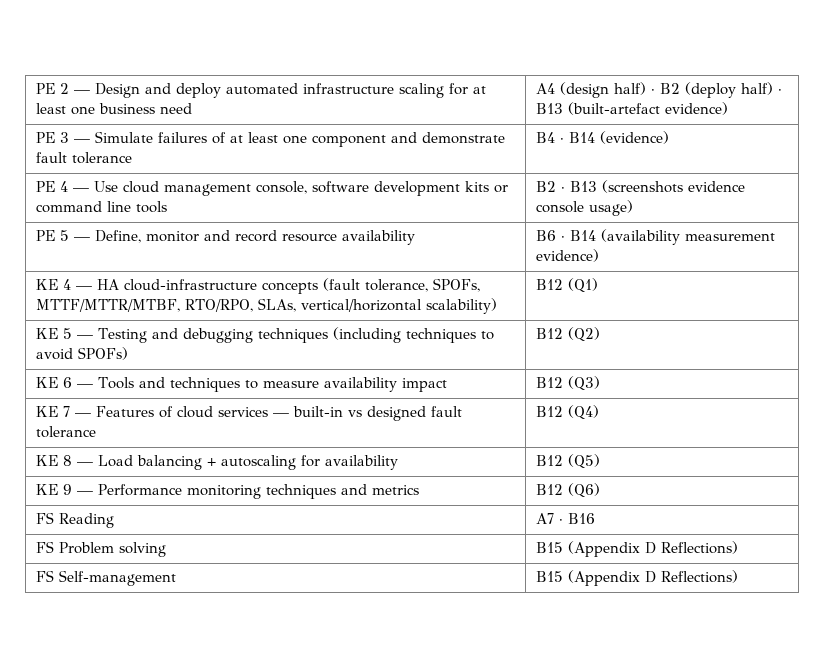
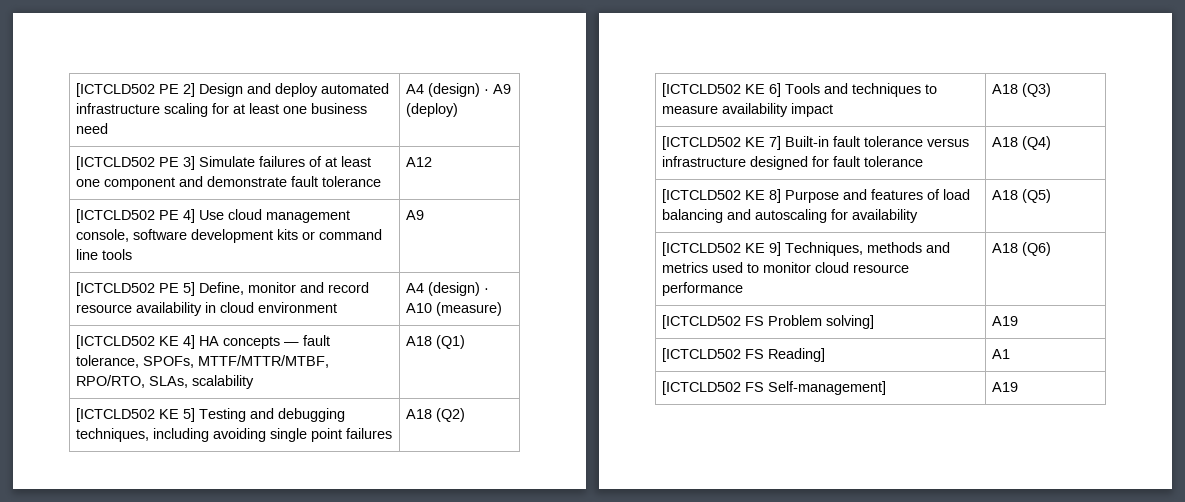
[36,83,91,94] PE 2 — -> [75,83,195,97] [ICTCLD502 PE 2]
[560,82,783,98] [536,102,729,115] [36,132,91,143] (design half) · B2 (deploy half) · B13 (built-artefact evidence) // PE 3 — -> [427,83,511,97] [405,103,458,117] [75,156,195,170] (design) · A9 (deploy) // [ICTCLD502 PE 3]
[536,131,670,144] [36,181,90,192] B4 · B14 (evidence) // PE 4 — -> [405,157,432,167] [75,209,195,223] A12 // [ICTCLD502 PE 4]
[536,180,746,193] [536,200,634,216] [36,230,91,241] B2 · B13 (screenshots evidence console usage) // PE 5 — -> [405,210,424,220] [75,282,195,296] A9 // [ICTCLD502 PE 5]
[536,229,776,245] [536,249,600,262] [36,278,481,294] [36,298,498,314] [536,278,599,293] [36,327,495,343] [36,347,129,360] [536,327,601,342] [36,377,94,388] | B6 · B14 (availability measurement evidence) // KE 4 — HA cloud-infrastructure concepts (fault tolerance, SPOFs, MTTF/MTTR/MTBF, RTO/RPO, SLAs, vertical/horizontal scalability) | B12 (Q1) // KE 5 — Testing and debugging techniques (including techniques to avoid SPOFs) | B12 (Q2) // KE 6 — -> [204,302,337,313] [405,282,489,296] [405,302,502,316] [75,335,330,349] [75,355,329,368] [75,375,254,389] [405,335,465,349] [75,408,345,422] [75,428,392,442] [405,408,465,422] [661,83,781,97] in cloud environment | A4 (design) · A10 (measure) // [ICTCLD502 KE 4] HA concepts — fault tolerance, SPOFs, MTTF/MTTR/MTBF, RPO/RTO, SLAs, scalability | A18 (Q1) // [ICTCLD502 KE 5] Testing and debugging techniques, including avoiding single point failures | A18 (Q2) // [ICTCLD502 KE 6]
[536,377,564,388] B12 -> [991,84,1018,94] A18
[36,406,463,421] [36,426,97,438] [536,406,564,417] KE 7 — Features of cloud services — built-in vs designed fault tolerance | B12 -> [661,136,969,150] [661,156,923,170] [991,137,1018,147] [ICTCLD502 KE 7] Built-in fault tolerance versus infrastructure designed for fault tolerance | A18
[36,455,217,470] KE 8 — Load balancing + -> [661,189,970,203] [661,209,751,223] [ICTCLD502 KE 8] Purpose and features of load balancing and
[536,455,564,466] B12 -> [991,190,1018,200] A18
[36,484,420,499] [536,483,601,498] [36,512,115,528] [536,513,596,524] [36,541,167,557] [536,541,739,557] [36,570,177,586] [536,570,739,586] KE 9 — Performance monitoring techniques and metrics | B12 (Q6) // FS Reading | A7 · B16 // FS Problem solving | B15 (Appendix D Reflections) // FS Self-management | B15 (Appendix D Reflections) -> [661,242,950,256] [661,262,909,273] [661,282,743,296] [991,242,1051,256] [661,315,874,329] [991,316,1018,326] [661,348,825,362] [991,349,1010,359] [661,381,886,395] [991,382,1018,392] [ICTCLD502 KE 9] Techniques, methods and metrics used to monitor cloud resource performance | A18 (Q6) // [ICTCLD502 FS Problem solving] | A19 // [ICTCLD502 FS Reading] | A1 // [ICTCLD502 FS Self-management] | A19

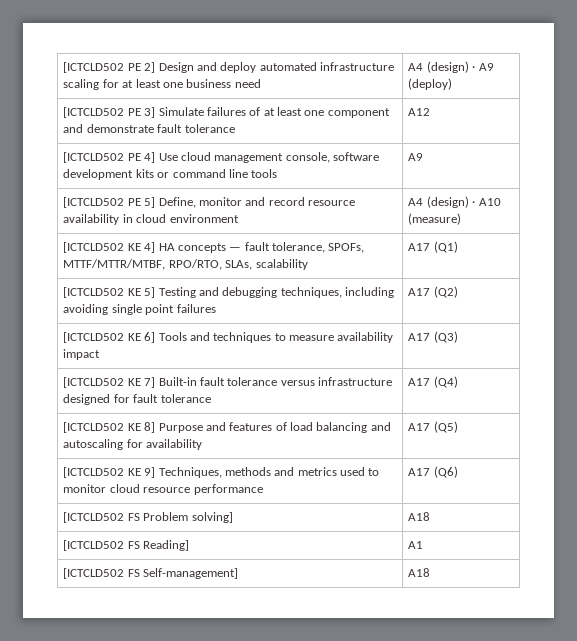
[405,336,432,346] A18 -> [408,243,431,251] A17
[405,409,432,419] A18 -> [408,288,431,296] A17
[991,84,1018,94] A18 -> [408,333,431,341] A17
[991,137,1018,147] A18 -> [408,378,431,386] A17
[991,190,1018,200] A18 -> [408,423,431,431] A17
[991,243,1018,253] A18 -> [408,468,431,476] A17
[991,316,1018,326] A19 -> [408,512,431,521] A18
[991,382,1018,392] A19 -> [408,568,431,577] A18

